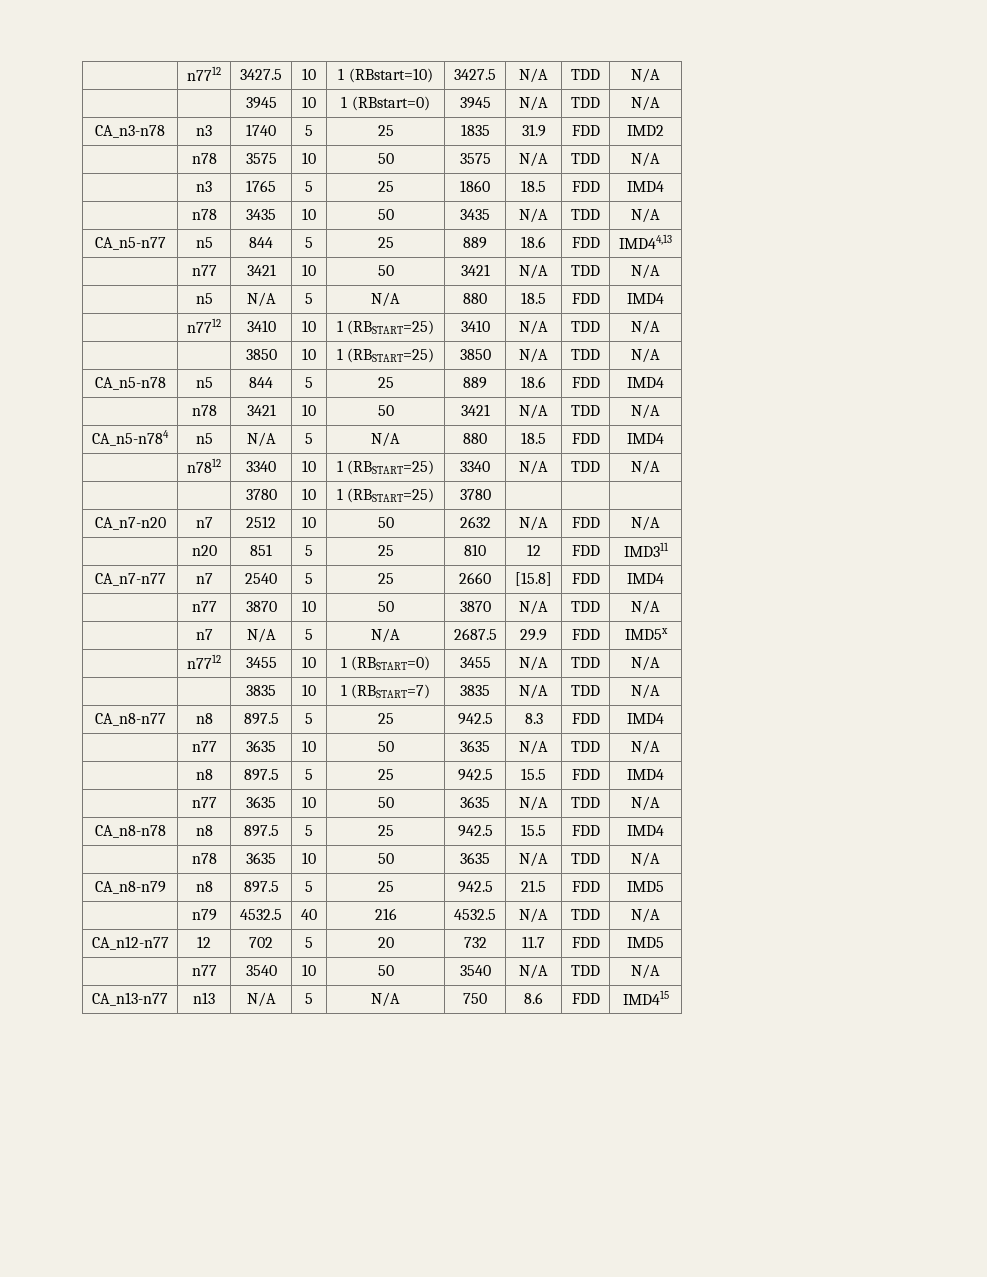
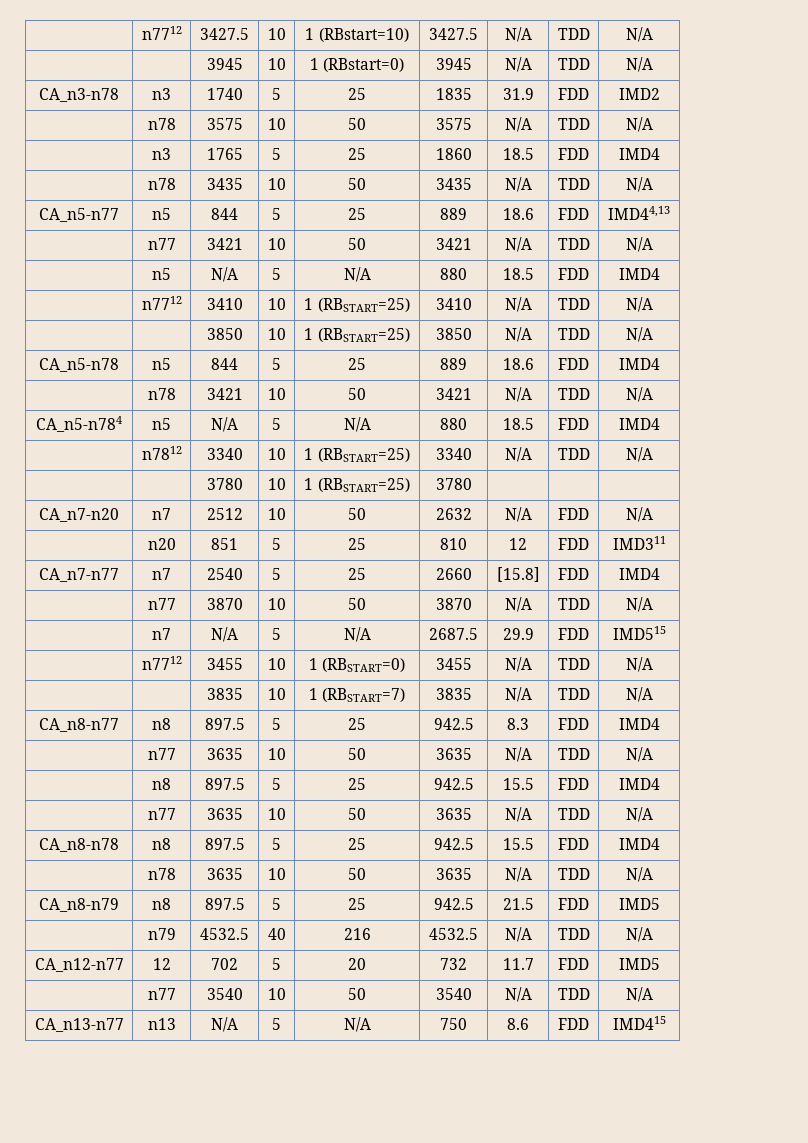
[624,628,668,640] IMD5x -> [612,626,666,640] IMD515

